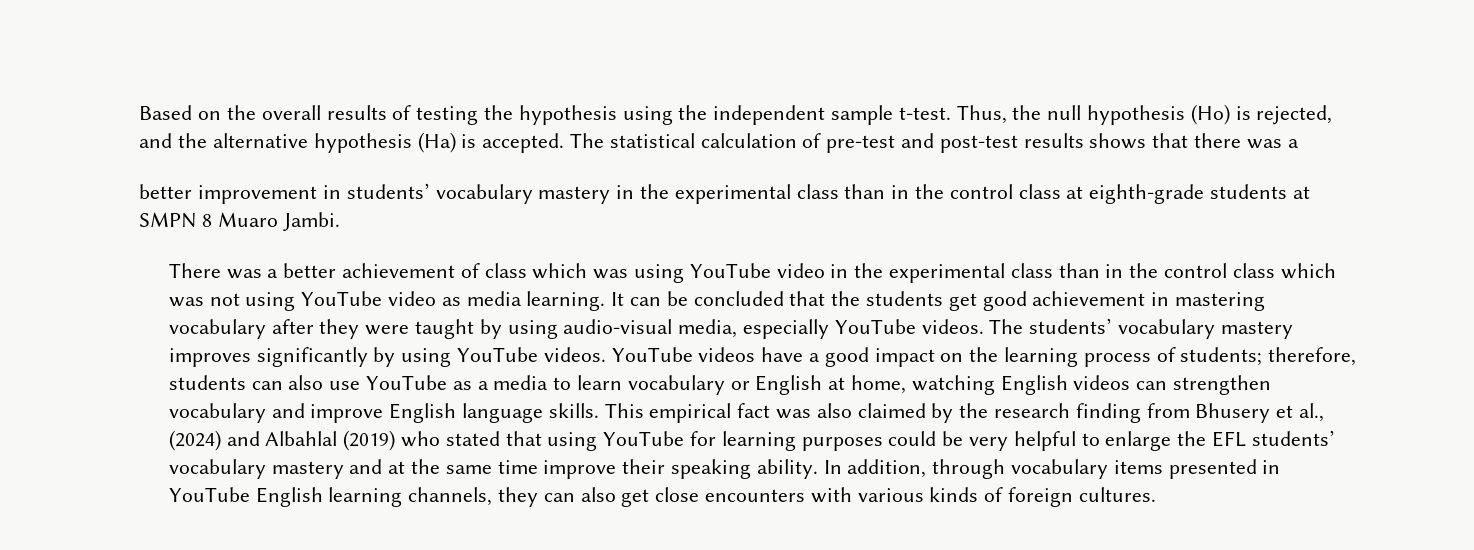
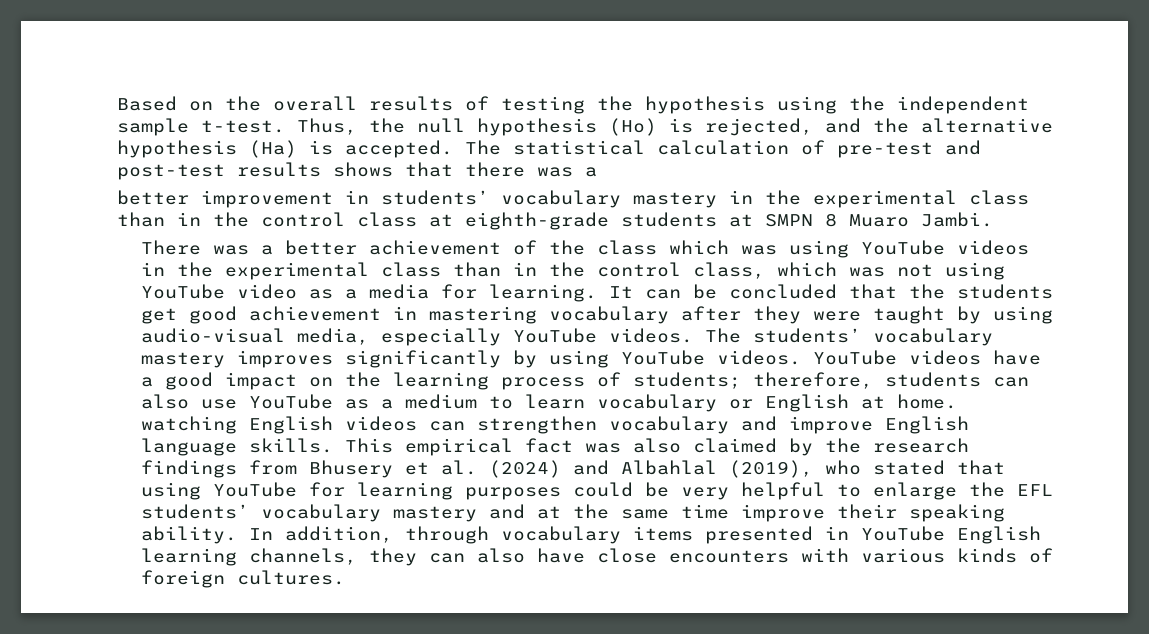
(480, 270) none -> [548,240,585,255] the
[776,263,1275,283] video in the experimental class than in the control class -> [956,240,1029,255] [140,262,765,280] videos in the experimental class than in the control class,
[466,291,522,306] media -> [344,284,477,299] a media for
[493,375,549,390] media -> [404,394,477,409] medium
[850,375,906,394] home, -> [896,394,957,409] home.
[1075,403,1141,423] finding -> [140,460,237,478] findings
[1298,403,1324,422] al., -> [440,460,477,475] al.
[343,430,396,451] (2019) -> [728,460,813,478] (2019),
[621,489,650,507] get -> [536,548,585,563] have

